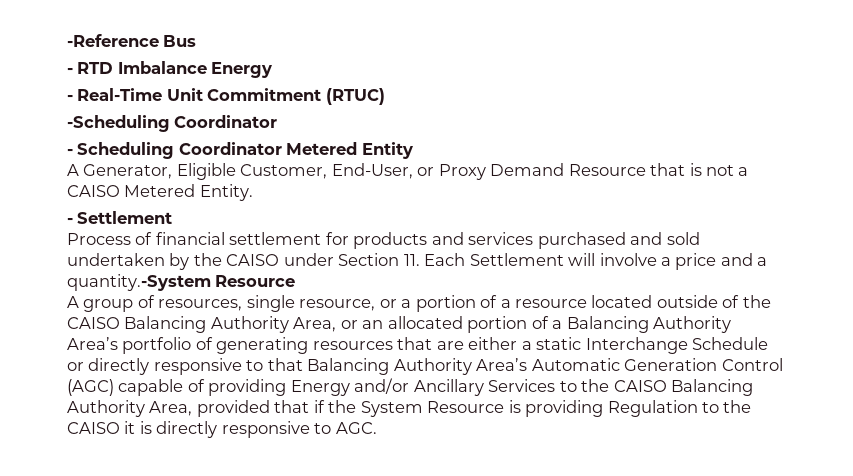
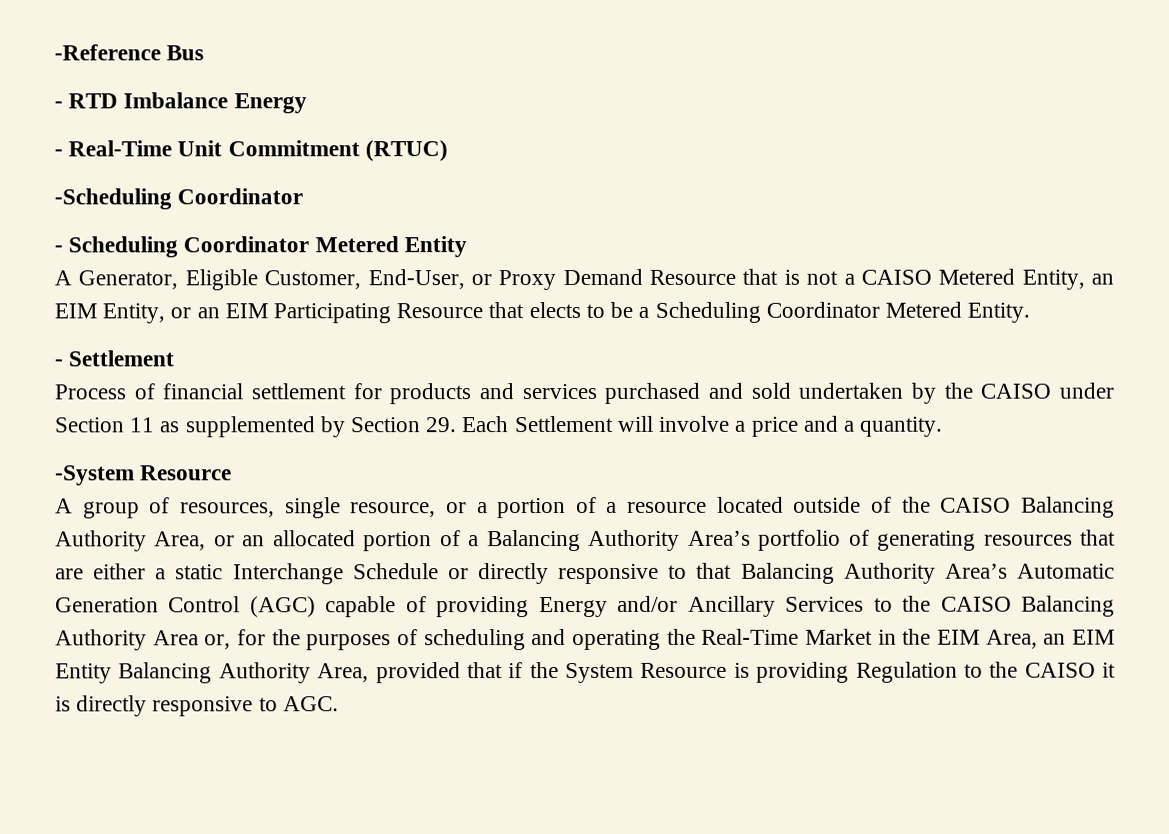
(196, 190) none -> [1021,269,1114,290] [54,301,962,324] Entity, an EIM Entity, or an EIM Participating Resource that elects to be a Scheduling Coordinator Metered
[403,254,420,266] 11. -> [130,416,458,438] 11 as supplemented by Section 29.
[67,274,211,291] quantity.-System -> [859,416,944,437] [55,465,135,486] quantity. // -System
(145, 408) none -> [152,628,1115,651] [55,662,311,684] Area or, for the purposes of scheduling and operating the Real-Time Market in the EIM Area, an EIM Entity Balancing Authority

